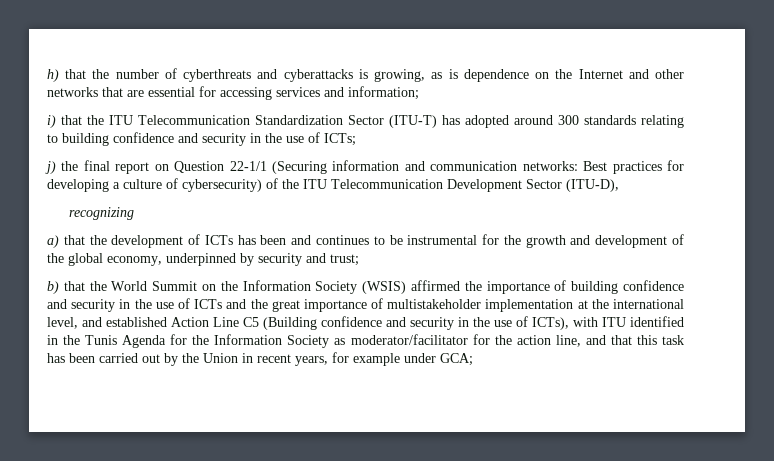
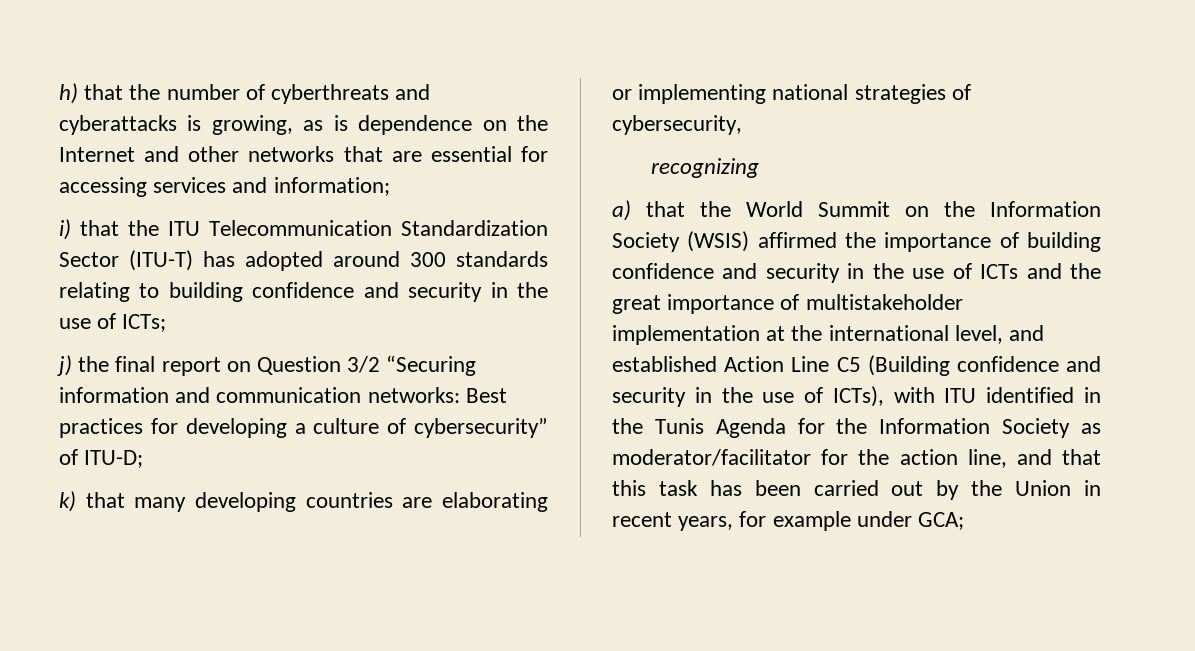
[229,161,327,174] 22-1/1 (Securing -> [347,355,477,376] 3/2 “Securing
[182,178,619,192] [68,207,134,220] [47,234,684,248] [47,253,359,266] [47,281,59,294] cybersecurity) of the ITU Telecommunication Development Sector (ITU-D), // recognizing // a) that the development of ICTs has been and continues to be instrumental for the growth and development of the global economy, underpinned by security and trust; // b) -> [413,418,548,438] [59,449,144,468] [59,491,548,512] [612,84,971,104] [612,115,742,135] [651,158,760,178] [612,200,631,221] cybersecurity” of ITU-D; // k) that many developing countries are elaborating or implementing national strategies of cybersecurity, // recognizing // a)

